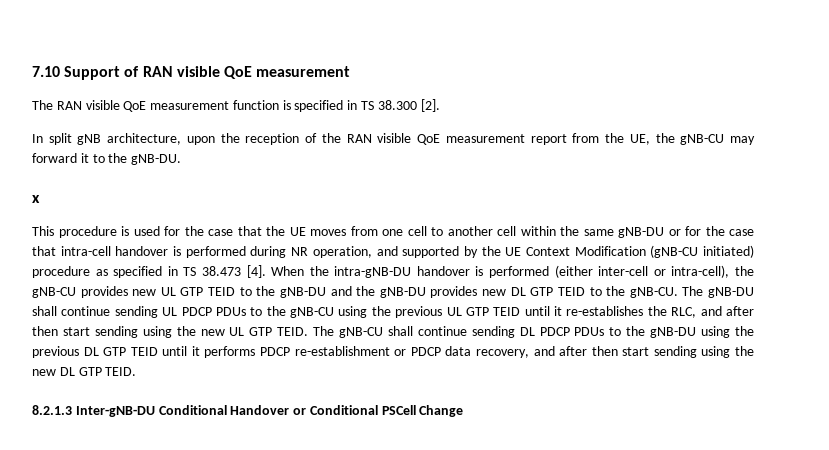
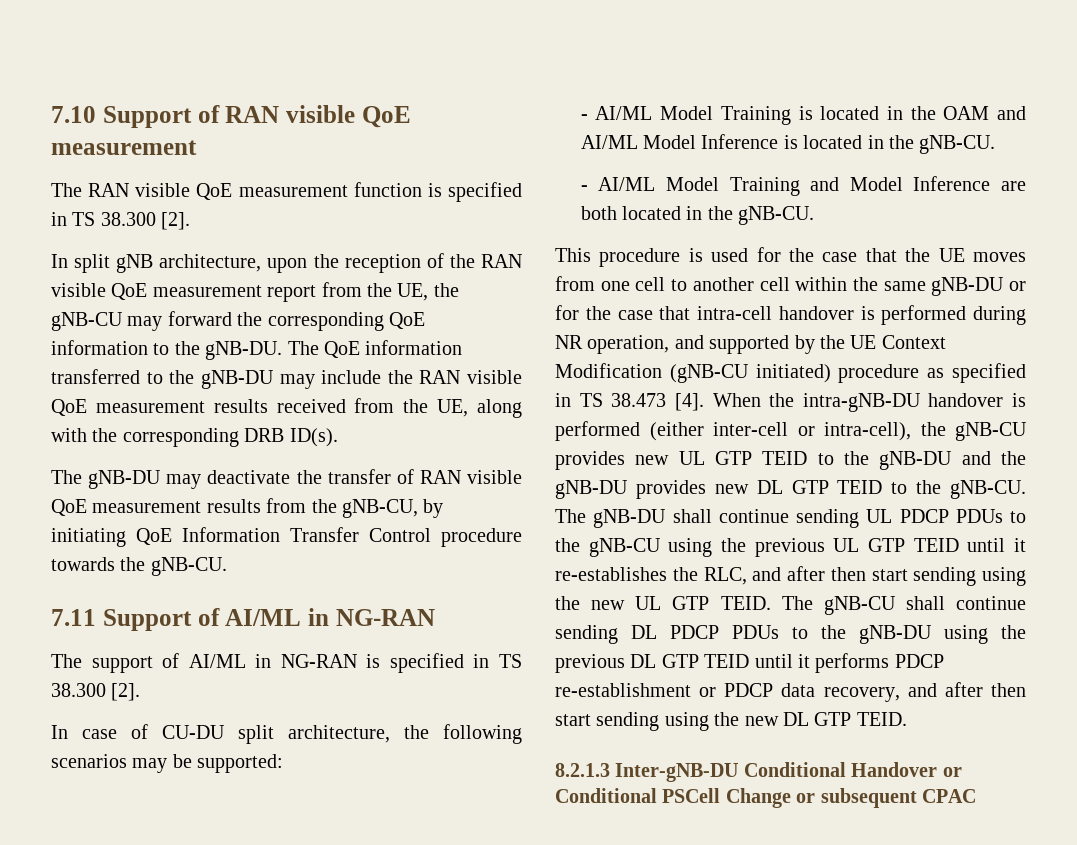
[80,153,89,163] it -> [237,312,425,331] [51,340,148,355] the corresponding QoE information
[32,195,40,203] // x -> [287,340,463,358] [51,369,522,389] [51,398,522,418] [51,428,338,447] [51,469,522,489] [51,498,444,518] [51,527,522,547] [51,557,227,576] [51,608,435,631] [51,653,522,673] [51,683,141,701] [51,724,522,744] [51,754,284,773] [580,106,1026,125] [580,134,996,154] [580,176,1026,196] [580,206,815,225] The QoE information transferred to the gNB-DU may include the RAN visible QoE measurement results received from the UE, along with the corresponding DRB ID(s). // The gNB-DU may deactivate the transfer of RAN visible QoE measurement results from the gNB-CU, by initiating QoE Information Transfer Control procedure towards the gNB-CU. // 7.11 Support of AI/ML in NG-RAN // The support of AI/ML in NG-RAN is specified in TS 38.300 [2]. // In case of CU-DU split architecture, the following scenarios may be supported: // - AI/ML Model Training is located in the OAM and AI/ML Model Inference is located in the gNB-CU. // - AI/ML Model Training and Model Inference are both located in the gNB-CU.
(464, 411) none -> [796,788,976,808] or subsequent CPAC

